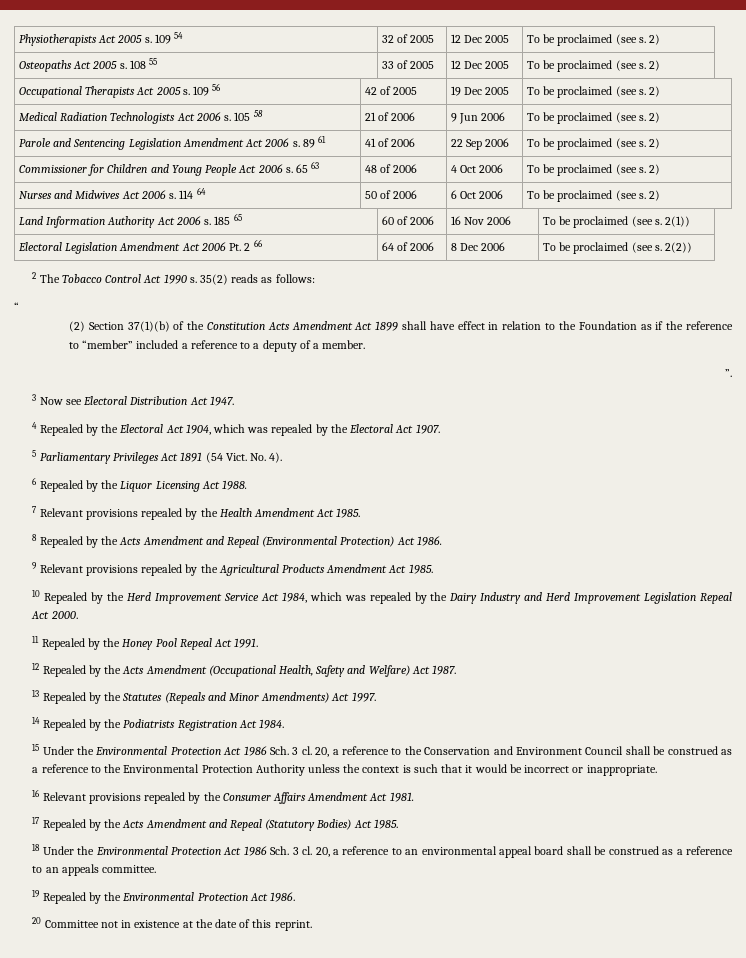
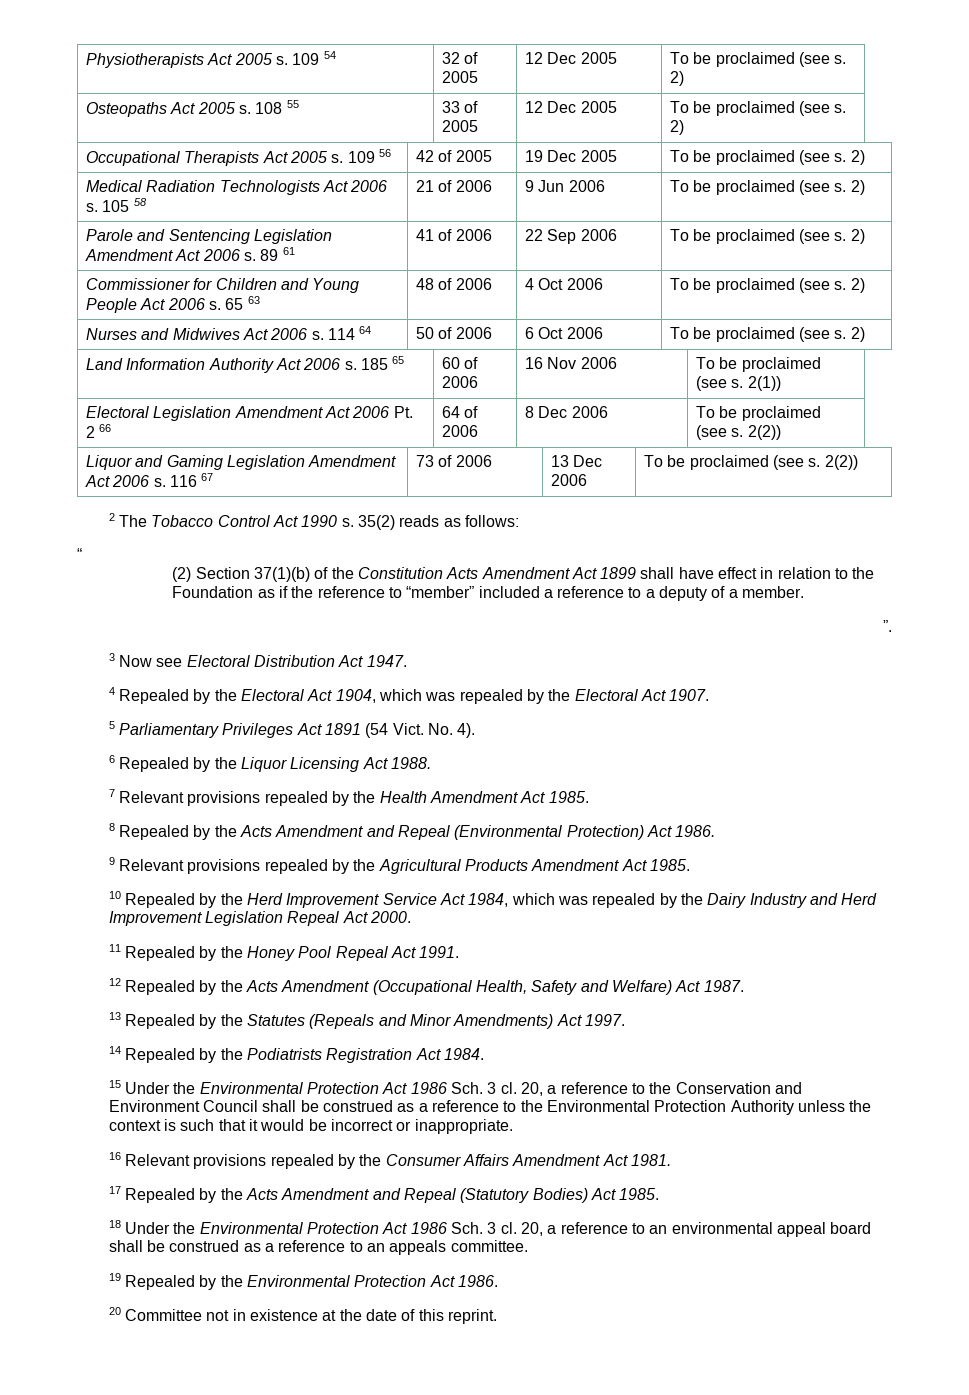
(693, 247) none -> [86,455,397,470] [85,473,214,487] [416,455,492,467] [551,455,603,467] [551,474,588,486] [644,455,858,470] // Liquor and Gaming Legislation Amendment Act 2006 s. 116 67 | 73 of 2006 | 13 Dec 2006 | To be proclaimed (see s. 2(2))

